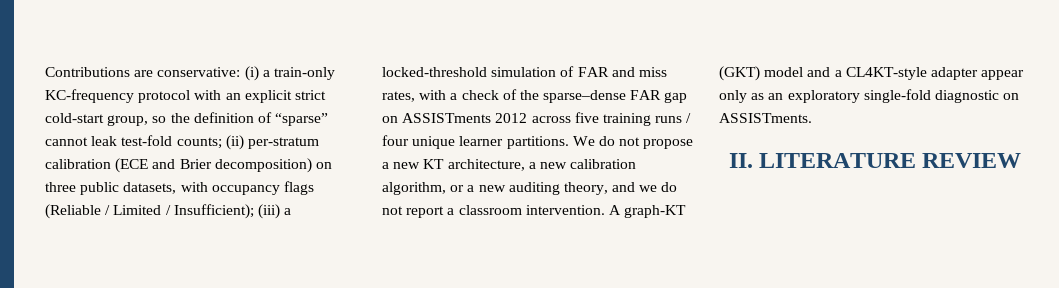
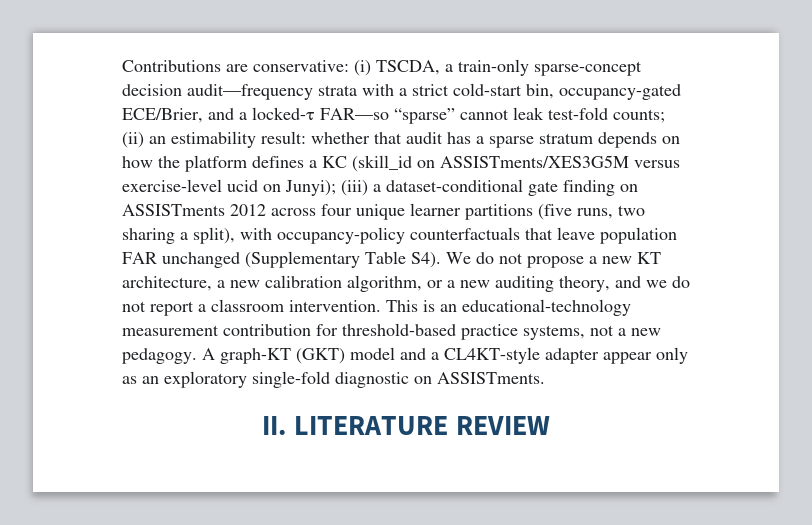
(259, 73) none -> [376,60,440,75] TSCDA,
[45,89,326,103] [45,112,272,126] KC-frequency protocol with an explicit strict cold-start group, so the definition of -> [534,61,642,76] [122,83,681,100] [122,107,389,123] sparse-concept decision audit—frequency strata with a strict cold-start bin, occupancy-gated ECE/Brier, and a locked-τ FAR—so
[247,137,319,149] [45,158,332,173] [45,181,314,195] [45,204,292,219] [382,66,667,77] [382,89,688,103] [382,112,692,126] [382,135,569,149] per-stratum calibration (ECE and Brier decomposition) on three public datasets, with occupancy flags (Reliable / Limited / Insufficient); (iii) a locked-threshold simulation of FAR and miss rates, with a check of the sparse–dense FAR gap on ASSISTments 2012 across five training runs / four unique learner partitions. -> [149,131,680,148] [122,155,680,172] [122,179,638,196] [122,203,645,220] [122,227,677,244] [122,251,441,268] an estimability result: whether that audit has a sparse stratum depends on how the platform defines a KC (skill_id on ASSISTments/XES3G5M versus exercise-level ucid on Junyi); (iii) a dataset-conditional gate finding on ASSISTments 2012 across four unique learner partitions (five runs, two sharing a split), with occupancy-policy counterfactuals that leave population FAR unchanged (Supplementary Table S4).
(605, 210) none -> [386,299,631,316] [122,323,661,340] [122,348,197,364] This is an educational-technology measurement contribution for threshold-based practice systems, not a new pedagogy.

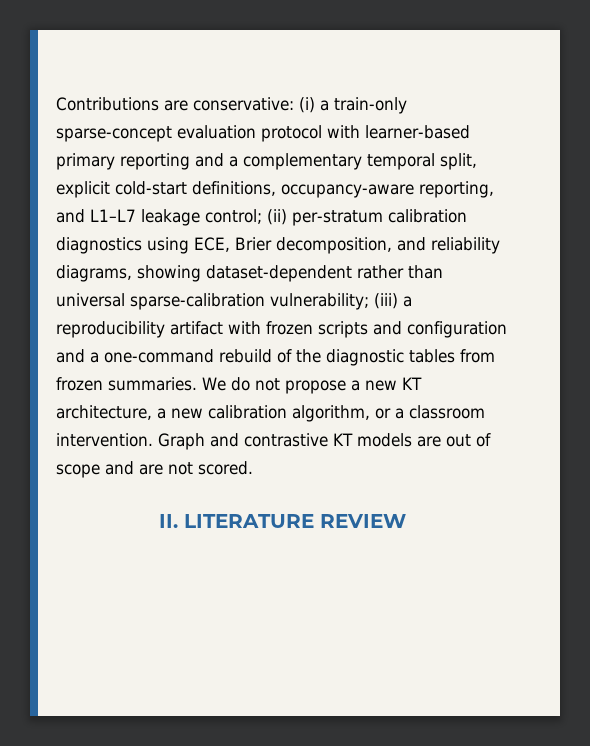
[376,60,440,75] TSCDA, -> (315, 105) none
[122,83,681,100] [122,107,665,124] [122,131,680,148] [122,155,680,172] [122,179,638,196] [122,203,645,220] [122,227,677,244] [122,251,441,268] decision audit—frequency strata with a strict cold-start bin, occupancy-gated ECE/Brier, and a locked-τ FAR—so “sparse” cannot leak test-fold counts; (ii) an estimability result: whether that audit has a sparse stratum depends on how the platform defines a KC (skill_id on ASSISTments/XES3G5M versus exercise-level ucid on Junyi); (iii) a dataset-conditional gate finding on ASSISTments 2012 across four unique learner partitions (five runs, two sharing a split), with occupancy-policy counterfactuals that leave population FAR unchanged (Supplementary Table S4). -> [177,125,470,142] [56,153,477,170] [56,181,494,198] [56,209,467,226] [56,237,500,254] [56,265,443,282] [56,293,412,310] [56,321,507,338] [56,349,495,366] [56,377,197,391] evaluation protocol with learner-based primary reporting and a complementary temporal split, explicit cold-start definitions, occupancy-aware reporting, and L1–L7 leakage control; (ii) per-stratum calibration diagnostics using ECE, Brier decomposition, and reliability diagrams, showing dataset-dependent rather than universal sparse-calibration vulnerability; (iii) a reproducibility artifact with frozen scripts and configuration and a one-command rebuild of the diagnostic tables from frozen summaries.
[460,276,690,292] [122,299,631,316] [122,323,661,340] [122,347,688,364] [122,371,545,388] new auditing theory, and we do not report a classroom intervention. This is an educational-technology measurement contribution for threshold-based practice systems, not a new pedagogy. A graph-KT (GKT) model and a CL4KT-style adapter appear only as an exploratory single-fold diagnostic on ASSISTments. -> [409,405,485,419] [56,433,491,450] [56,461,253,478] classroom intervention. Graph and contrastive KT models are out of scope and are not scored.

